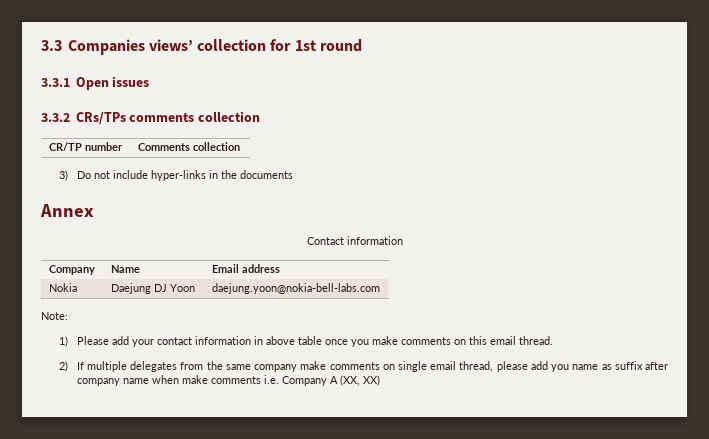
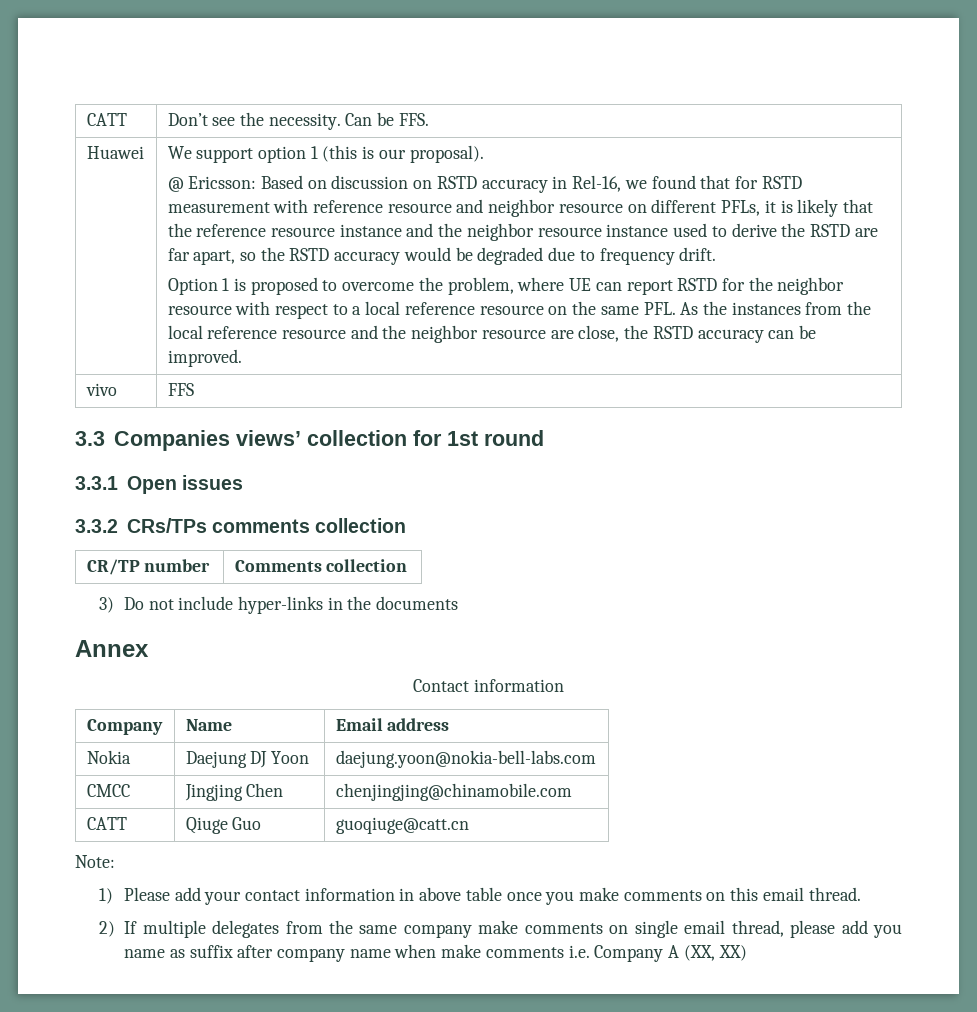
(41, 45) none -> [86,113,127,126] [167,112,429,130] [86,146,144,159] [167,145,484,163] [167,175,802,193] [167,199,873,217] [167,223,878,241] [167,247,717,265] [167,277,845,295] [167,301,872,319] [167,325,816,343] [167,349,242,367] [85,383,117,396] [167,383,194,396] CATT | Don’t see the necessity. Can be FFS. // Huawei | We support option 1 (this is our proposal). // @ Ericsson: Based on discussion on RSTD accuracy in Rel-16, we found that for RSTD measurement with reference resource and neighbor resource on different PFLs, it is likely that the reference resource instance and the neighbor resource instance used to derive the RSTD are far apart, so the RSTD accuracy would be degraded due to frequency drift. // Option 1 is proposed to overcome the problem, where UE can report RSTD for the neighbor resource with respect to a local reference resource on the same PFL. As the instances from the local reference resource and the neighbor resource are close, the RSTD accuracy can be improved. // vivo | FFS //
(380, 288) none -> [86,784,130,797] [184,783,284,801] [335,783,572,801] [86,817,127,830] [185,817,262,834] [335,817,469,834] // CMCC | Jingjing Chen | chenjingjing@chinamobile.com // CATT | Qiuge Guo | guoqiuge@catt.cn

